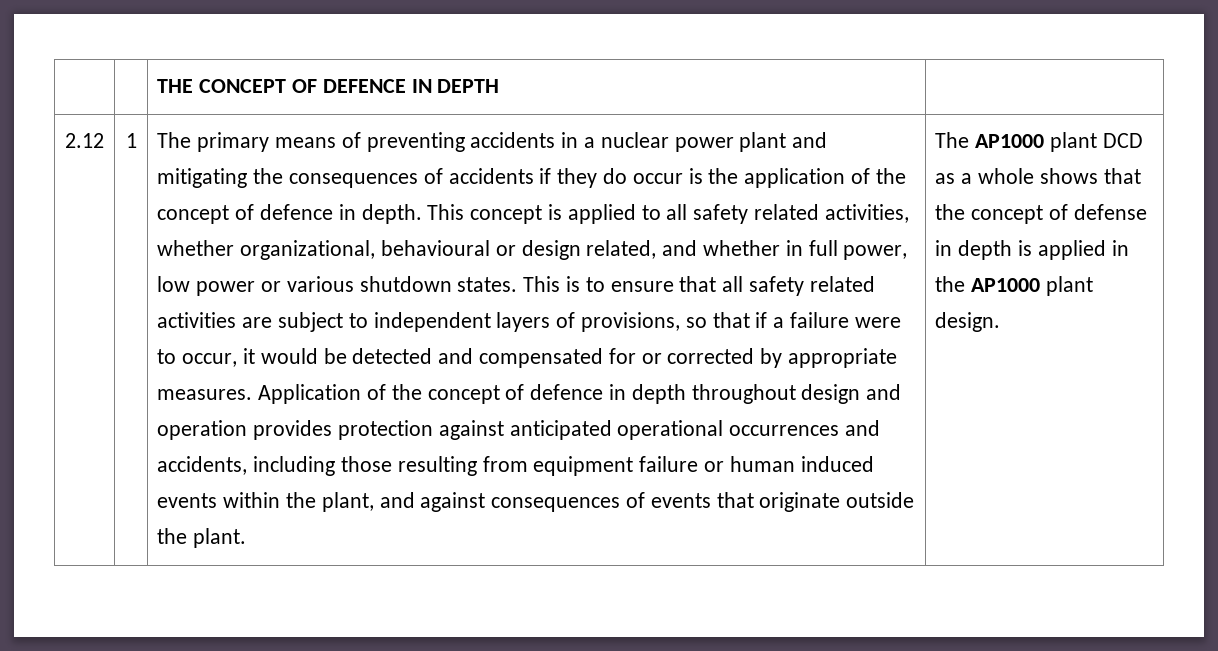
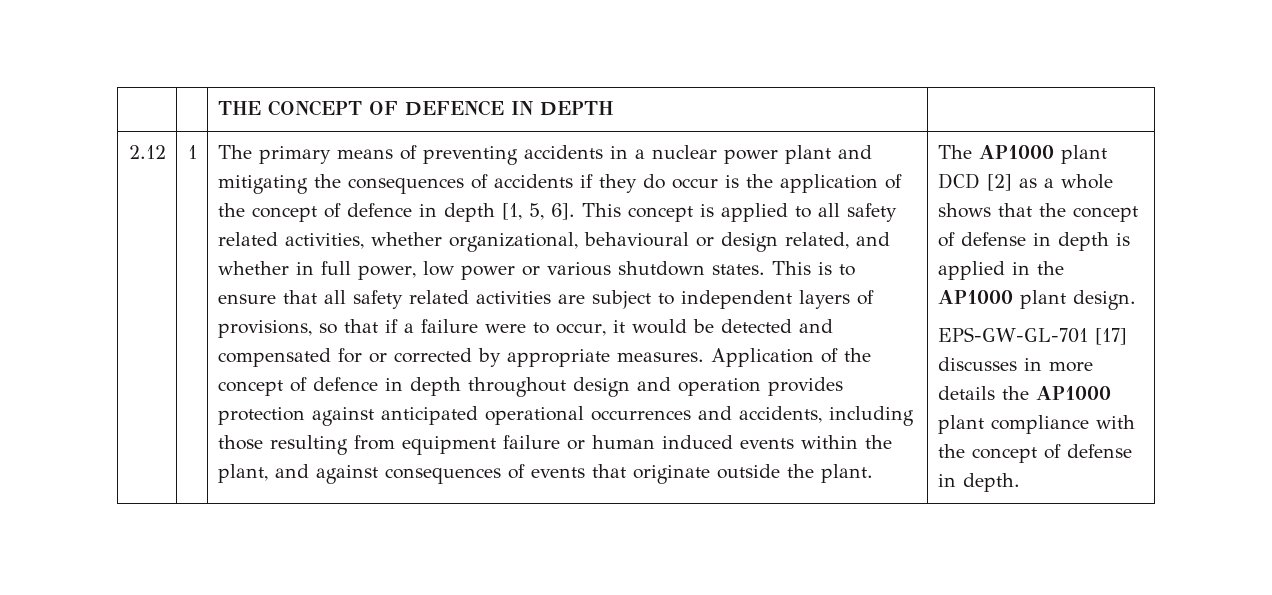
[361,204,422,224] depth. -> [443,203,575,222] depth [1, 5, 6].
(1143, 140) none -> [986,174,1012,191] [2]
(1001, 322) none -> [937,327,1127,345] [937,357,1093,372] [937,386,1111,400] [937,415,1135,434] [937,444,1132,463] [937,473,1020,492] // EPS-GW-GL-701 [17] discusses in more details the AP1000 plant compliance with the concept of defense in depth.

